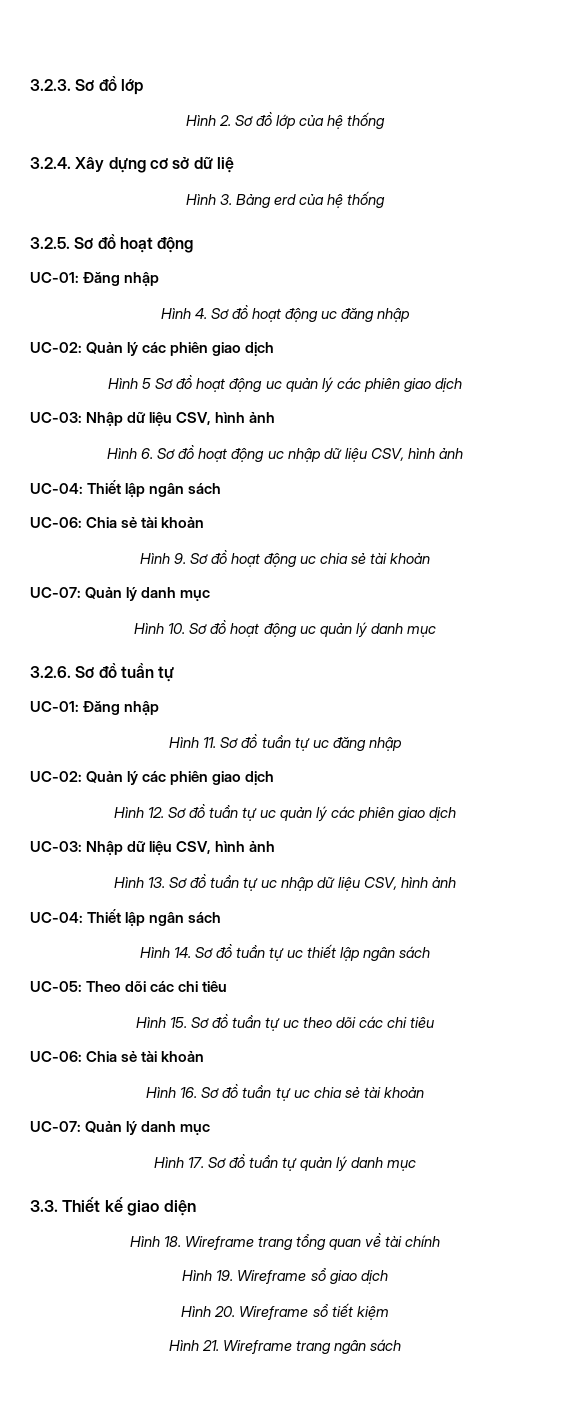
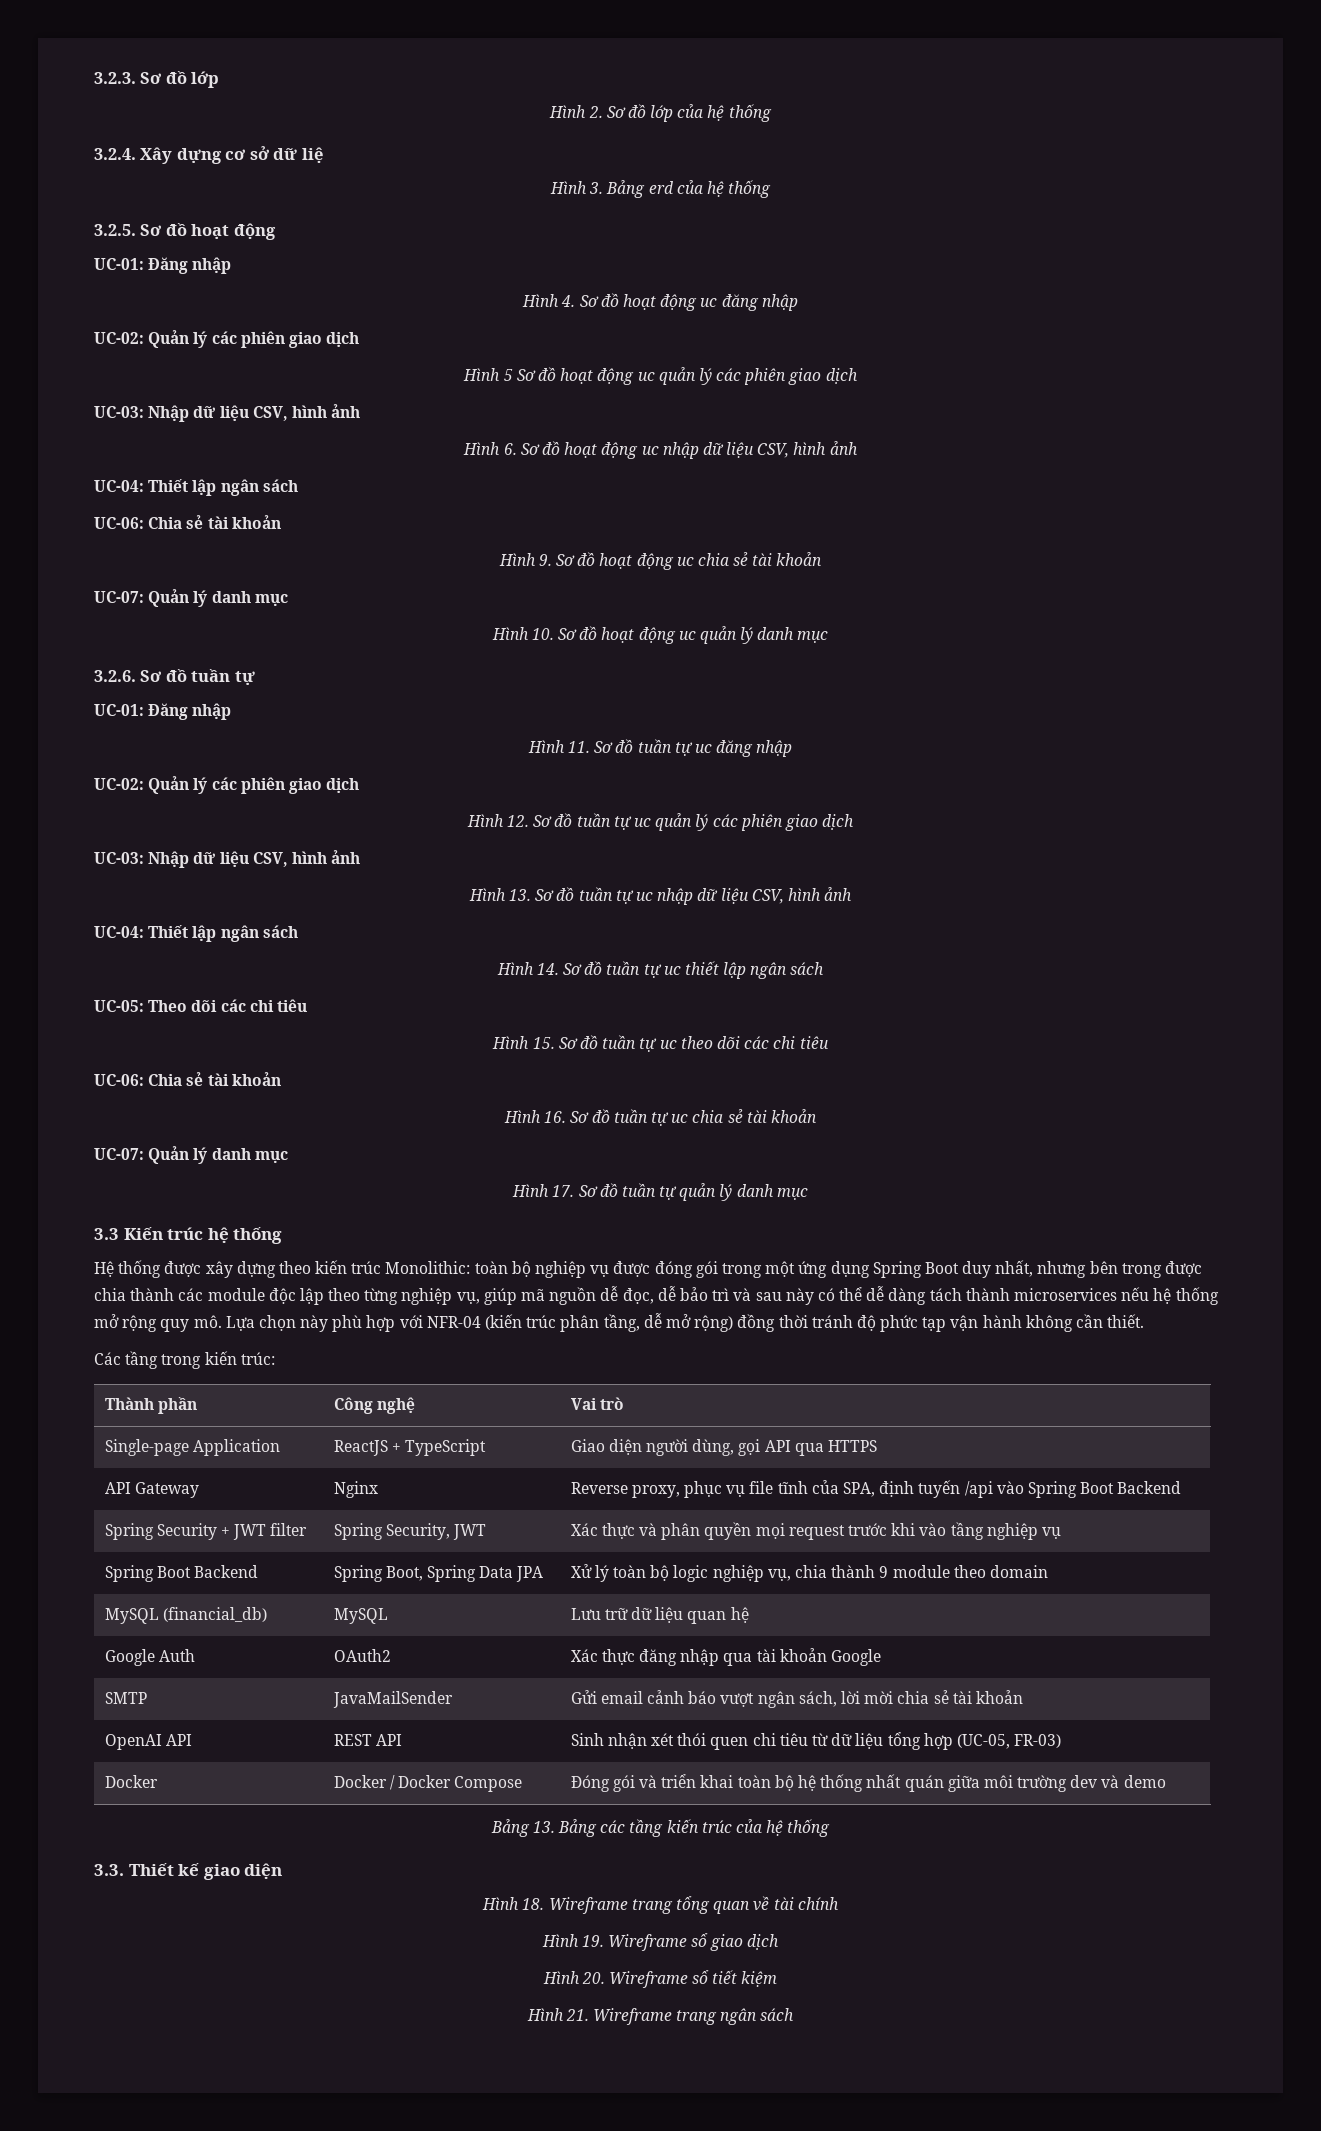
(417, 1165) none -> [94,1227,283,1244] [94,1260,1202,1278] [94,1286,1219,1305] [94,1313,1145,1332] [94,1351,275,1369] [104,1397,197,1414] [333,1397,415,1414] [570,1397,624,1410] [104,1439,280,1456] [333,1439,487,1456] [570,1439,877,1456] [104,1482,199,1498] [333,1481,378,1498] [570,1480,1182,1498] [104,1523,308,1540] [333,1523,487,1540] [570,1522,1061,1540] [104,1565,259,1582] [333,1565,544,1582] [570,1564,1048,1582] [104,1607,267,1624] [333,1608,388,1624] [570,1607,749,1624] [104,1649,195,1666] [333,1649,391,1662] [570,1648,881,1666] [104,1692,147,1704] [332,1691,453,1708] [570,1690,1023,1708] [104,1734,192,1750] [333,1734,402,1746] [570,1732,1062,1750] [104,1775,158,1788] [333,1775,523,1792] [570,1774,1166,1792] [490,1819,831,1837] // 3.3 Kiến trúc hệ thống // Hệ thống được xây dựng theo kiến trúc Monolithic: toàn bộ nghiệp vụ được đóng gói trong một ứng dụng Spring Boot duy nhất, nhưng bên trong được chia thành các module độc lập theo từng nghiệp vụ, giúp mã nguồn dễ đọc, dễ bảo trì và sau này có thể dễ dàng tách thành microservices nếu hệ thống mở rộng quy mô. Lựa chọn này phù hợp với NFR-04 (kiến trúc phân tầng, dễ mở rộng) đồng thời tránh độ phức tạp vận hành không cần thiết. // Các tầng trong kiến trúc: // Thành phần | Công nghệ | Vai trò // Single-page Application | ReactJS + TypeScript | Giao diện người dùng, gọi API qua HTTPS // API Gateway | Nginx | Reverse proxy, phục vụ file tĩnh của SPA, định tuyến /api vào Spring Boot Backend // Spring Security + JWT filter | Spring Security, JWT | Xác thực và phân quyền mọi request trước khi vào tầng nghiệp vụ // Spring Boot Backend | Spring Boot, Spring Data JPA | Xử lý toàn bộ logic nghiệp vụ, chia thành 9 module theo domain // MySQL (financial_db) | MySQL | Lưu trữ dữ liệu quan hệ // Google Auth | OAuth2 | Xác thực đăng nhập qua tài khoản Google // SMTP | JavaMailSender | Gửi email cảnh báo vượt ngân sách, lời mời chia sẻ tài khoản // OpenAI API | REST API | Sinh nhận xét thói quen chi tiêu từ dữ liệu tổng hợp (UC-05, FR-03) // Docker | Docker / Docker Compose | Đóng gói và triển khai toàn bộ hệ thống nhất quán giữa môi trường dev và demo // Bảng 13. Bảng các tầng kiến trúc của hệ thống

